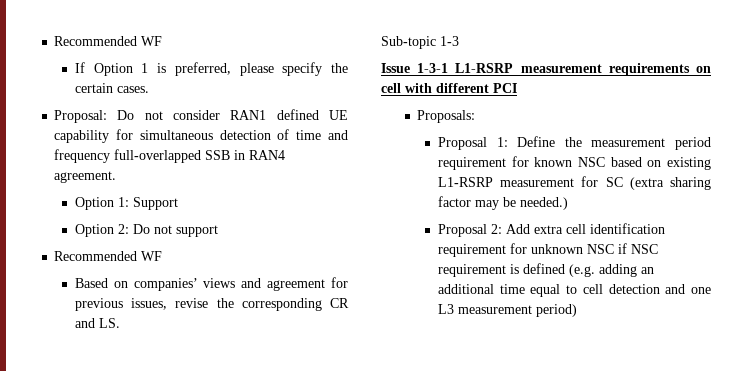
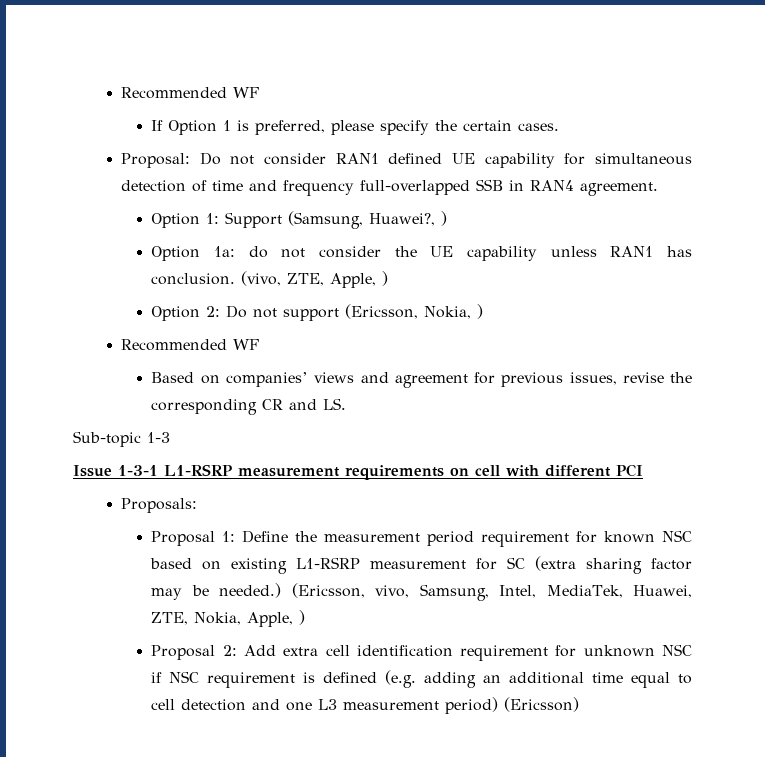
(178, 203) none -> [288,211,448,229] [151,246,692,261] [151,271,389,288] (Samsung, Huawei?, ) // Option 1a: do not consider the UE capability unless RAN1 has conclusion. (vivo, ZTE, Apple, )
(218, 231) none -> [345,304,484,319] (Ericsson, Nokia, )
(568, 203) none -> [291,583,693,601] [151,610,306,627] (Ericsson, vivo, Samsung, Intel, MediaTek, Huawei, ZTE, Nokia, Apple, )
(577, 310) none -> [504,697,580,712] (Ericsson)

